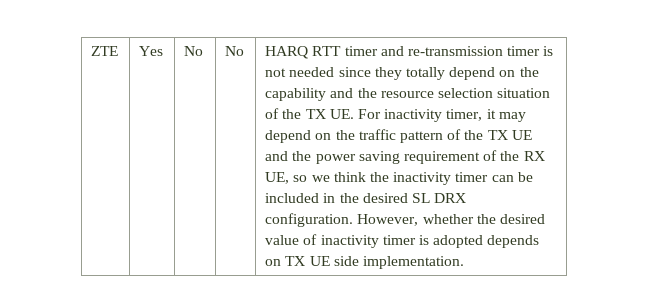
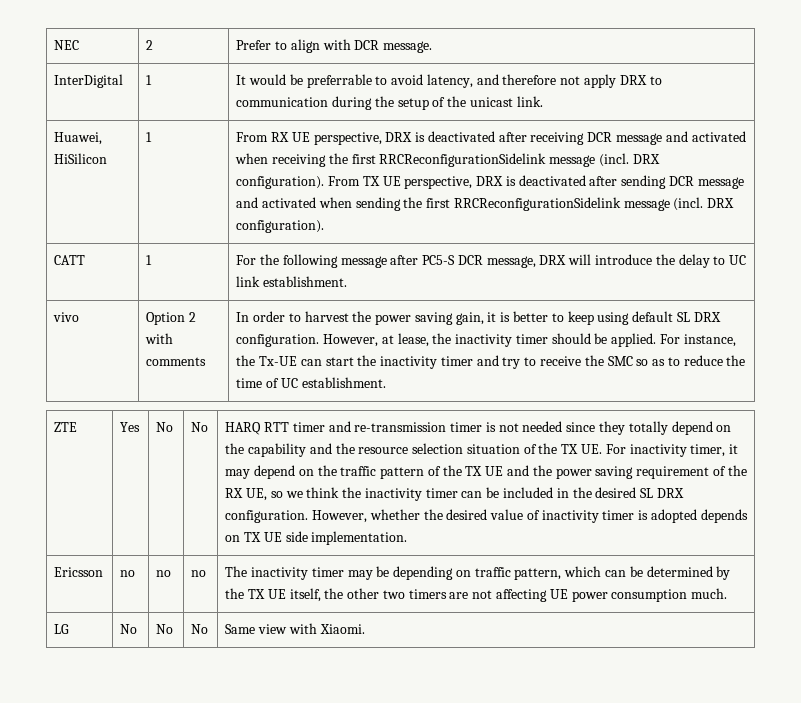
(91, 51) none -> [54,40,80,50] [146,40,154,50] [236,39,433,53] [54,74,124,88] [146,75,153,85] [236,74,662,88] [236,96,543,110] [54,132,103,145] [54,153,108,164] [146,132,153,142] [236,131,746,145] [235,153,660,167] [236,175,744,189] [236,197,735,211] [236,220,325,233] [54,255,86,265] [146,255,153,265] [236,254,747,268] [236,276,347,287] [53,312,80,322] [146,312,196,325] [145,333,174,344] [146,357,207,366] [236,311,721,325] [236,333,736,347] [236,355,746,369] [236,377,386,388] NEC | 2 | Prefer to align with DCR message. // InterDigital | 1 | It would be preferrable to avoid latency, and therefore not apply DRX to communication during the setup of the unicast link. // Huawei, HiSilicon | 1 | From RX UE perspective, DRX is deactivated after receiving DCR message and activated when receiving the first RRCReconfigurationSidelink message (incl. DRX configuration). From TX UE perspective, DRX is deactivated after sending DCR message and activated when sending the first RRCReconfigurationSidelink message (incl. DRX configuration). // CATT | 1 | For the following message after PC5-S DCR message, DRX will introduce the delay to UC link establishment. // vivo | Option 2 with comments | In order to harvest the power saving gain, it is better to keep using default SL DRX configuration. However, at lease, the inactivity timer should be applied. For instance, the Tx-UE can start the inactivity timer and try to receive the SMC so as to reduce the time of UC establishment. //
(464, 262) none -> [54,567,104,577] [120,570,136,577] [156,570,172,577] [191,570,207,577] [225,566,731,580] [225,588,728,602] [54,624,70,634] [120,624,138,634] [156,624,174,634] [191,624,209,634] [225,623,365,634] // Ericsson | no | no | no | The inactivity timer may be depending on traffic pattern, which can be determined by the TX UE itself, the other two timers are not affecting UE power consumption much. // LG | No | No | No | Same view with Xiaomi.

